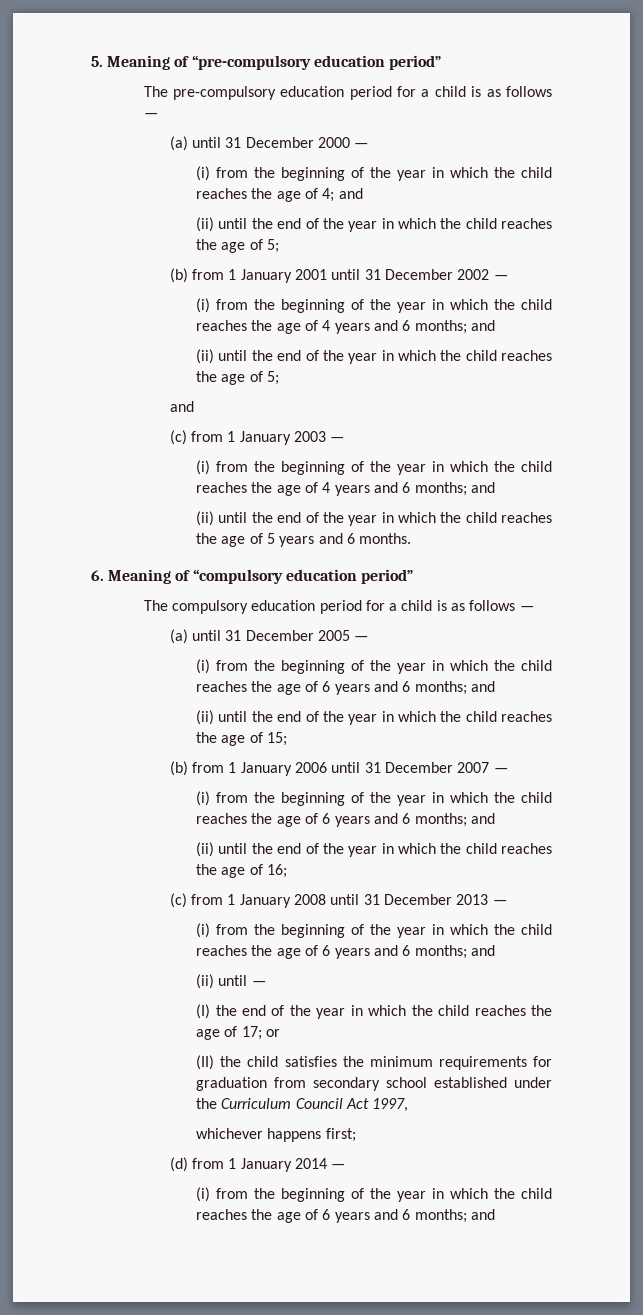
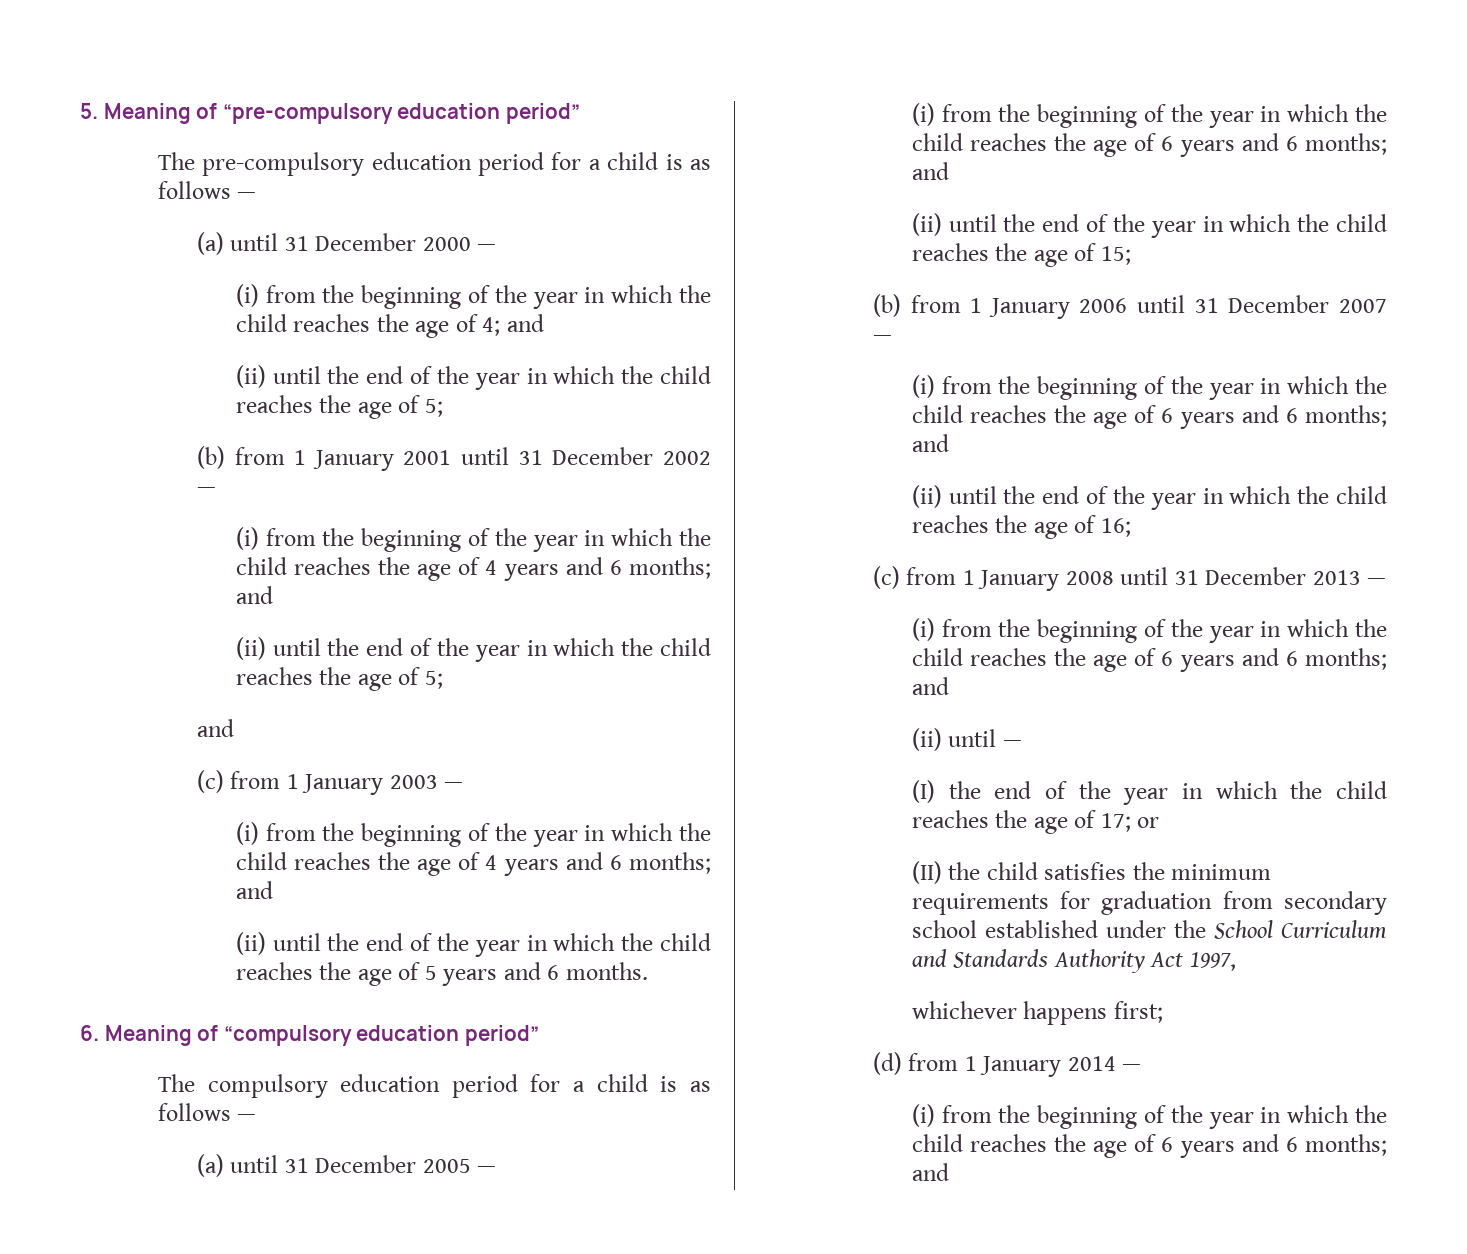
[221,1098,343,1109] Curriculum Council -> [1213,920,1387,939] [911,949,1145,973] School Curriculum and Standards Authority

